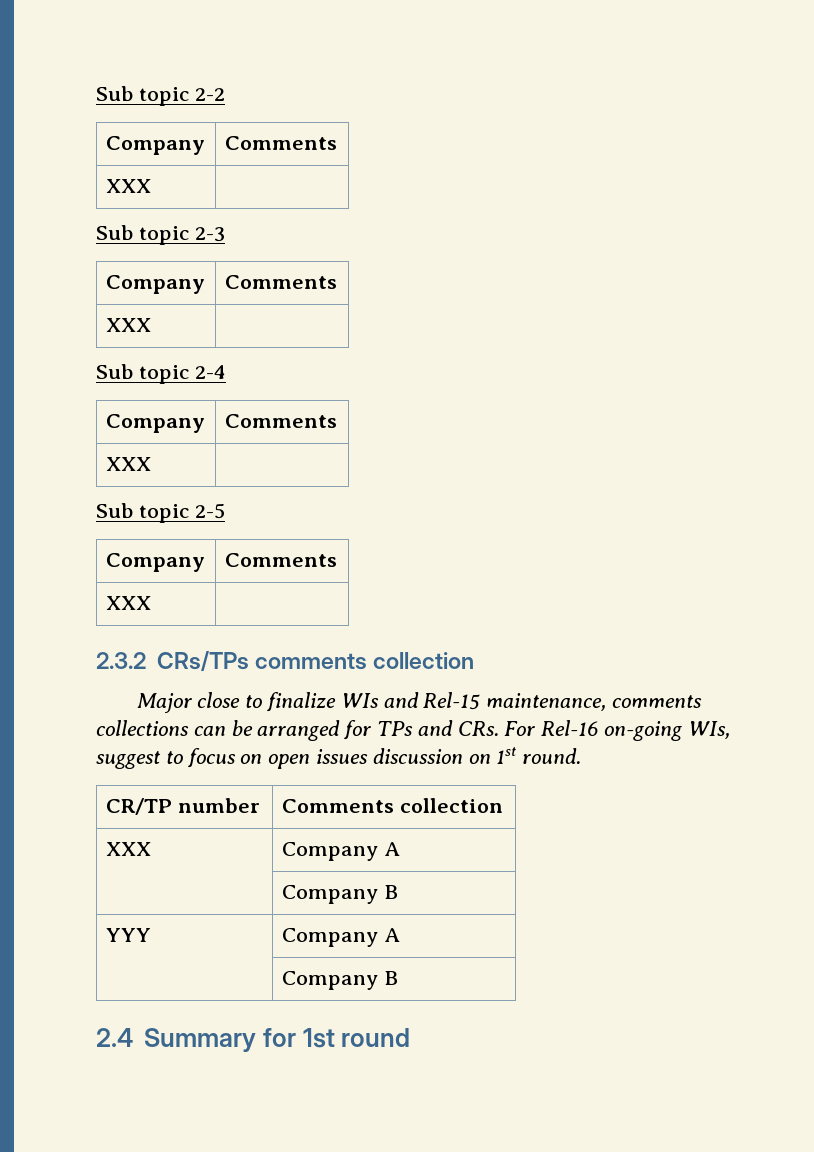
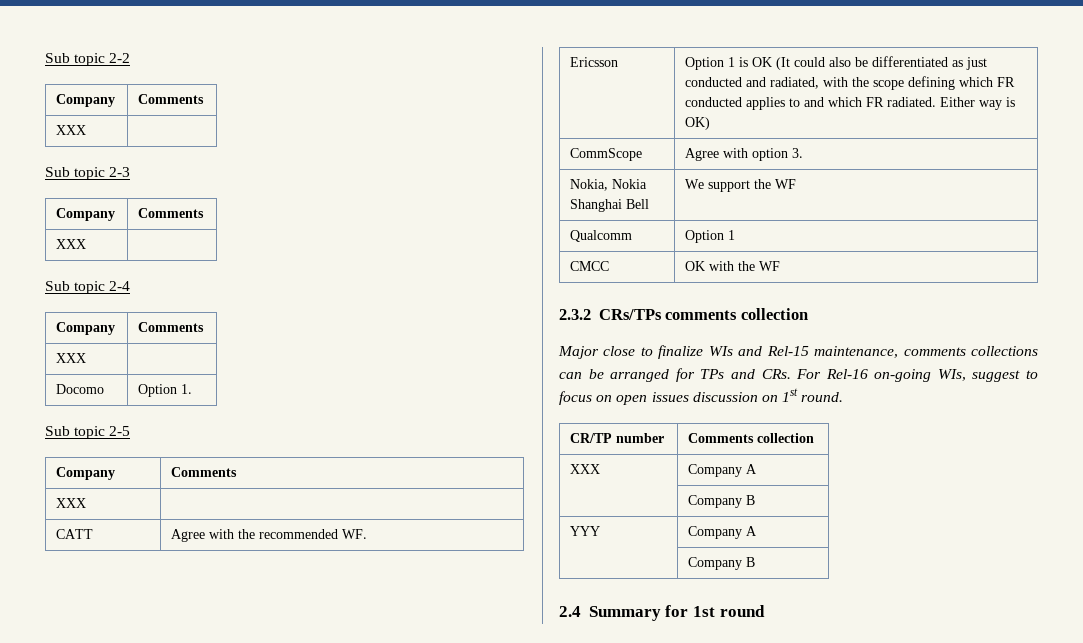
(151, 464) none -> [56,384,105,394] [138,384,193,397] // Docomo | Option 1.
(151, 603) none -> [56,529,94,539] [171,529,368,542] [570,57,619,67] [685,56,988,70] [685,76,1016,90] [685,97,1016,110] [685,117,711,130] [570,148,643,161] [685,148,804,161] [570,179,648,191] [570,199,650,212] [685,179,797,192] [570,230,633,242] [685,230,736,243] [570,261,610,271] [685,261,781,271] // CATT | Agree with the recommended WF. // Ericsson | Option 1 is OK (It could also be differentiated as just conducted and radiated, with the scope defining which FR conducted applies to and which FR radiated. Either way is OK) // CommScope | Agree with option 3. // Nokia, Nokia Shanghai Bell | We support the WF // Qualcomm | Option 1 // CMCC | OK with the WF

